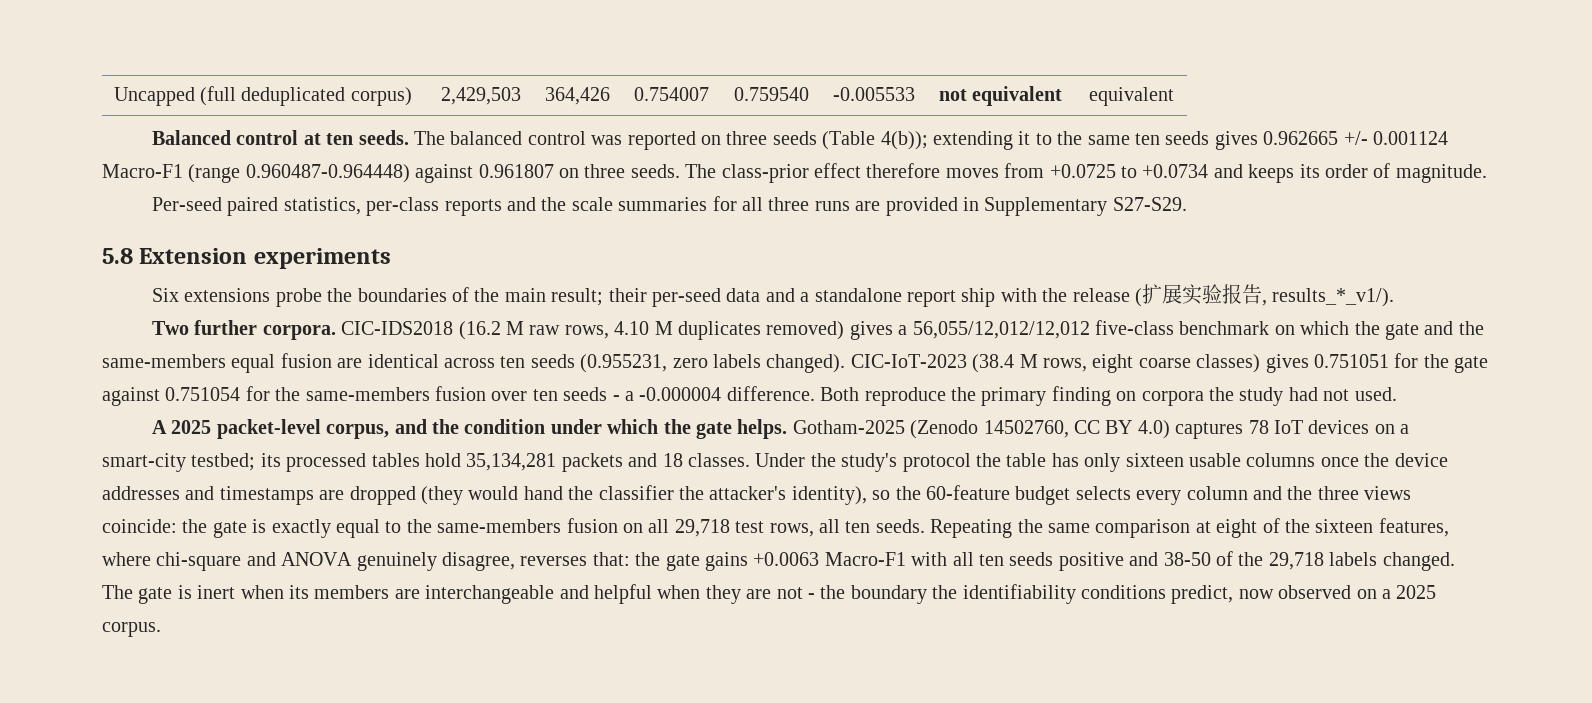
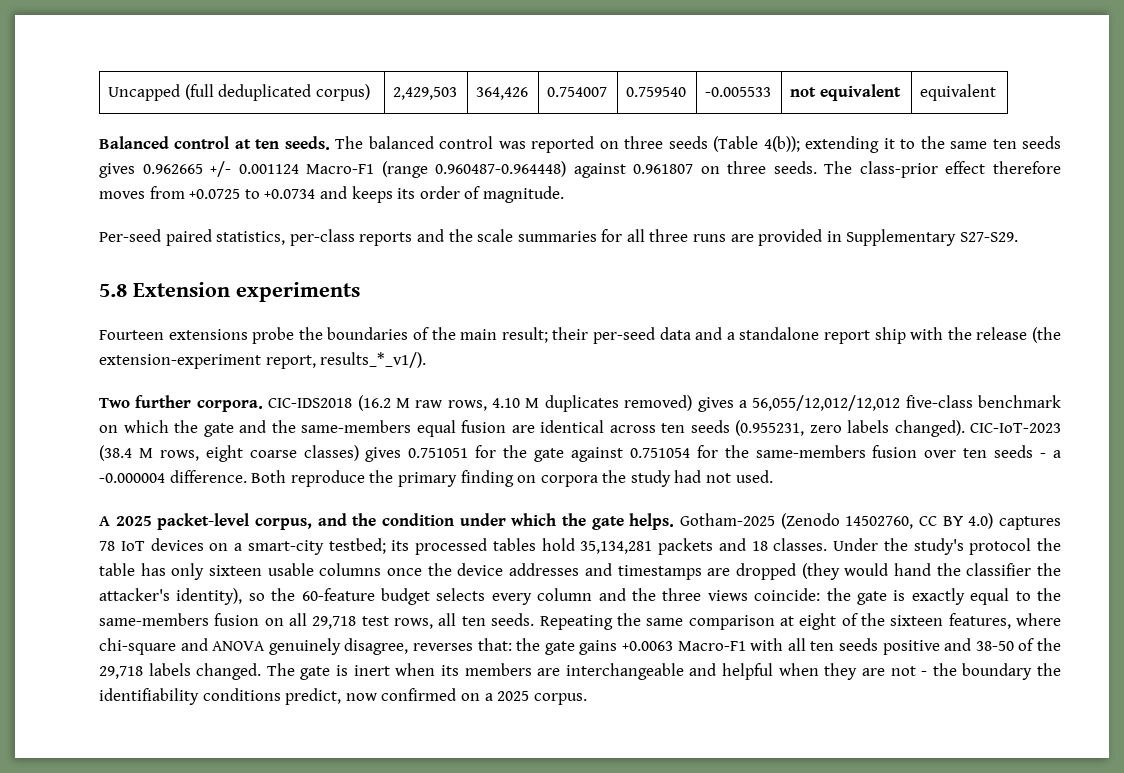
[151,288,179,302] Six -> [99,330,164,340] Fourteen
[1134,284,1267,307] (扩展实验报告, -> [1032,327,1062,343] [99,354,316,369] (the extension-experiment report,
[1278,585,1352,599] observed -> [381,688,457,701] confirmed

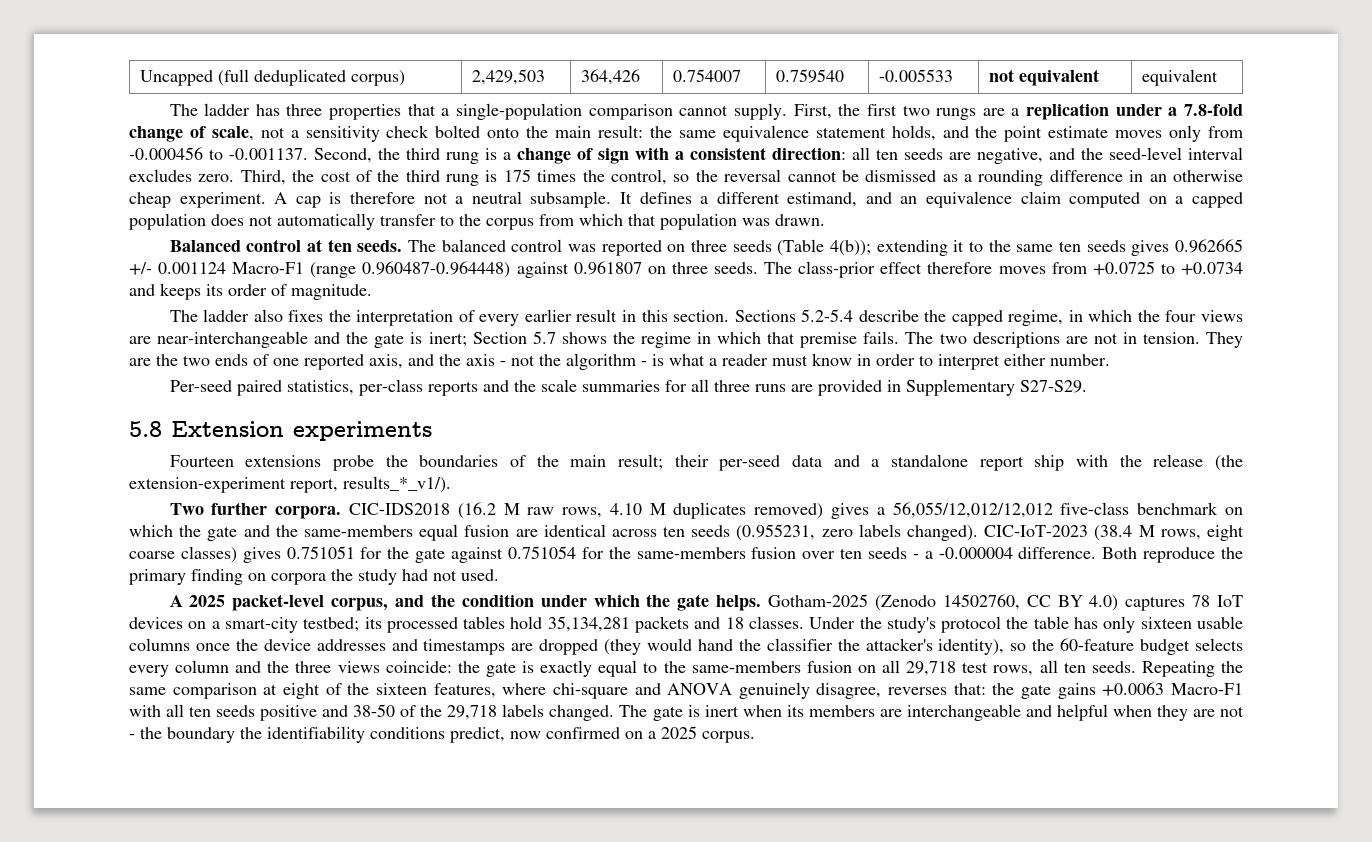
(997, 92) none -> [169,103,1244,120] [129,125,1243,142] [129,147,1243,164] [129,169,1243,186] [129,191,1243,208] [129,213,825,230] // The ladder has three properties that a single-population comparison cannot supply. First, the first two rungs are a replication under a 7.8-fold change of scale, not a sensitivity check bolted onto the main result: the same equivalence statement holds, and the point estimate moves only from -0.000456 to -0.001137. Second, the third rung is a change of sign with a consistent direction: all ten seeds are negative, and the seed-level interval excludes zero. Third, the cost of the third rung is 175 times the control, so the reversal cannot be dismissed as a rounding difference in an otherwise cheap experiment. A cap is therefore not a neutral subsample. It defines a different estimand, and an equivalence claim computed on a capped population does not automatically transfer to the corpus from which that population was drawn.
(564, 194) none -> [169,309,1243,326] [129,331,1244,348] [129,353,1110,370] // The ladder also fixes the interpretation of every earlier result in this section. Sections 5.2-5.4 describe the capped regime, in which the four views are near-interchangeable and the gate is inert; Section 5.7 shows the regime in which that premise fails. The two descriptions are not in tension. They are the two ends of one reported axis, and the axis - not the algorithm - is what a reader must know in order to interpret either number.

